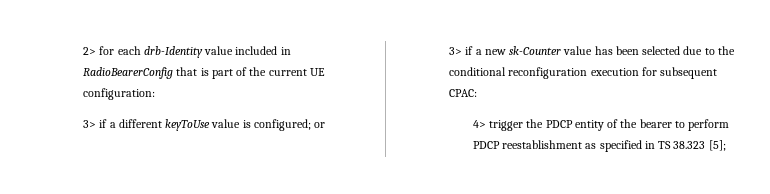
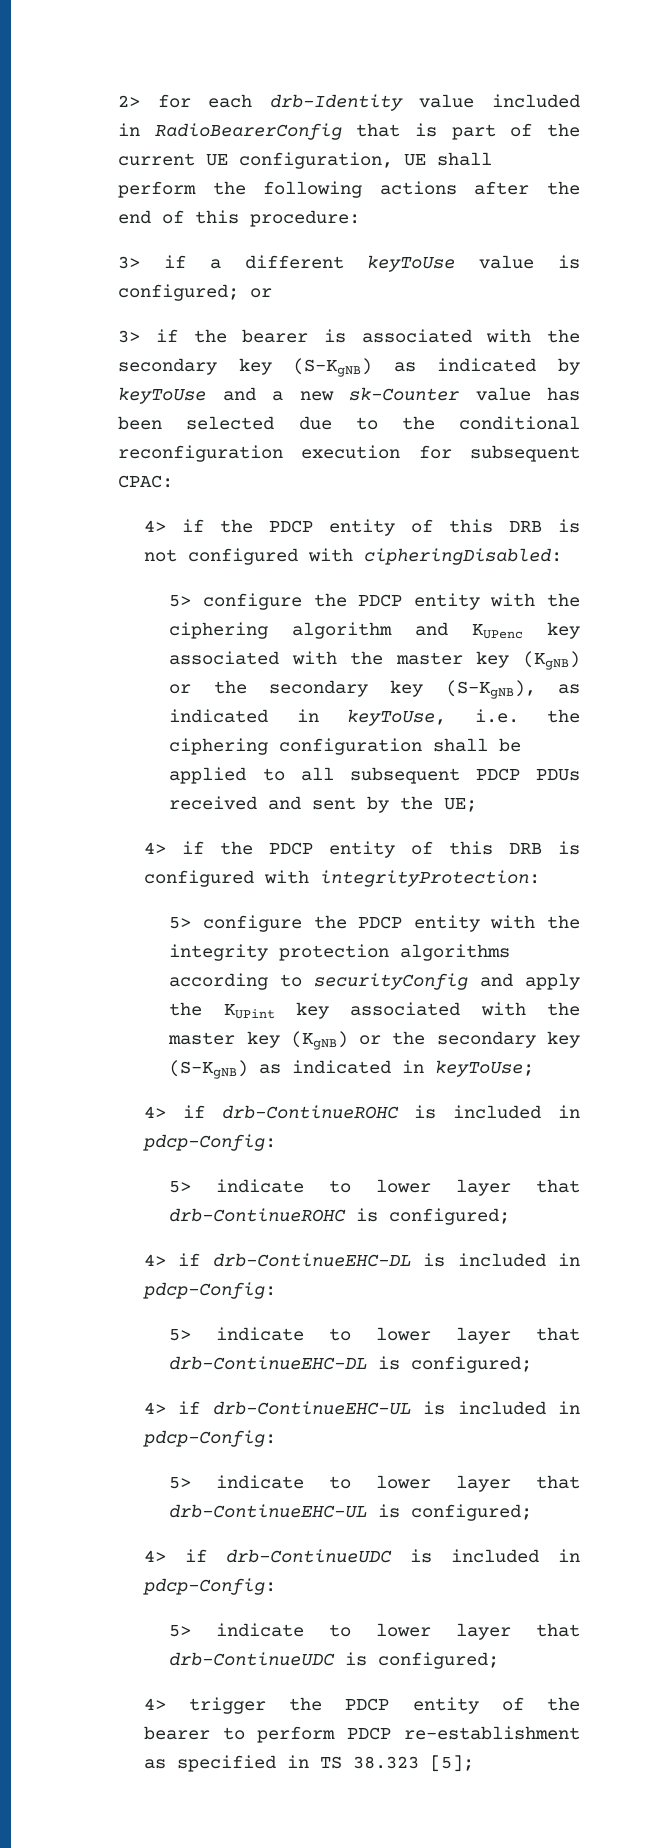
[83,88,156,100] configuration: -> [239,152,493,169] [118,181,580,198] [118,210,361,227] configuration, UE shall perform the following actions after the end of this procedure:
(474, 50) none -> [193,329,580,343] [118,358,580,377] [118,387,256,404] the bearer is associated with the secondary key (S-KgNB) as indicated by keyToUse and
(478, 93) none -> [143,519,580,536] [143,548,562,565] [169,593,580,610] [169,622,580,639] [169,651,580,670] [169,680,580,699] [169,709,580,726] [169,738,522,755] [169,767,580,784] [169,796,478,813] [143,841,580,858] [143,870,540,887] [169,915,580,932] [169,944,511,961] [169,973,580,990] [169,1002,580,1019] [168,1031,580,1050] [169,1060,535,1079] [143,1105,580,1119] [142,1134,276,1151] [169,1179,580,1196] [169,1208,511,1225] [143,1253,580,1267] [142,1282,276,1299] [169,1327,580,1344] [169,1356,533,1373] [143,1401,580,1415] [142,1430,276,1447] [169,1475,580,1492] [169,1504,533,1521] [143,1549,580,1563] [142,1578,276,1595] [169,1623,580,1640] [169,1652,500,1669] // 4> if the PDCP entity of this DRB is not configured with cipheringDisabled: // 5> configure the PDCP entity with the ciphering algorithm and KUPenc key associated with the master key (KgNB) or the secondary key (S-KgNB), as indicated in keyToUse, i.e. the ciphering configuration shall be applied to all subsequent PDCP PDUs received and sent by the UE; // 4> if the PDCP entity of this DRB is configured with integrityProtection: // 5> configure the PDCP entity with the integrity protection algorithms according to securityConfig and apply the KUPint key associated with the master key (KgNB) or the secondary key (S-KgNB) as indicated in keyToUse; // 4> if drb-ContinueROHC is included in pdcp-Config: // 5> indicate to lower layer that drb-ContinueROHC is configured; // 4> if drb-ContinueEHC-DL is included in pdcp-Config: // 5> indicate to lower layer that drb-ContinueEHC-DL is configured; // 4> if drb-ContinueEHC-UL is included in pdcp-Config: // 5> indicate to lower layer that drb-ContinueEHC-UL is configured; // 4> if drb-ContinueUDC is included in pdcp-Config: // 5> indicate to lower layer that drb-ContinueUDC is configured;
[502,140,583,149] reestablishment -> [404,1726,580,1740] re-establishment

